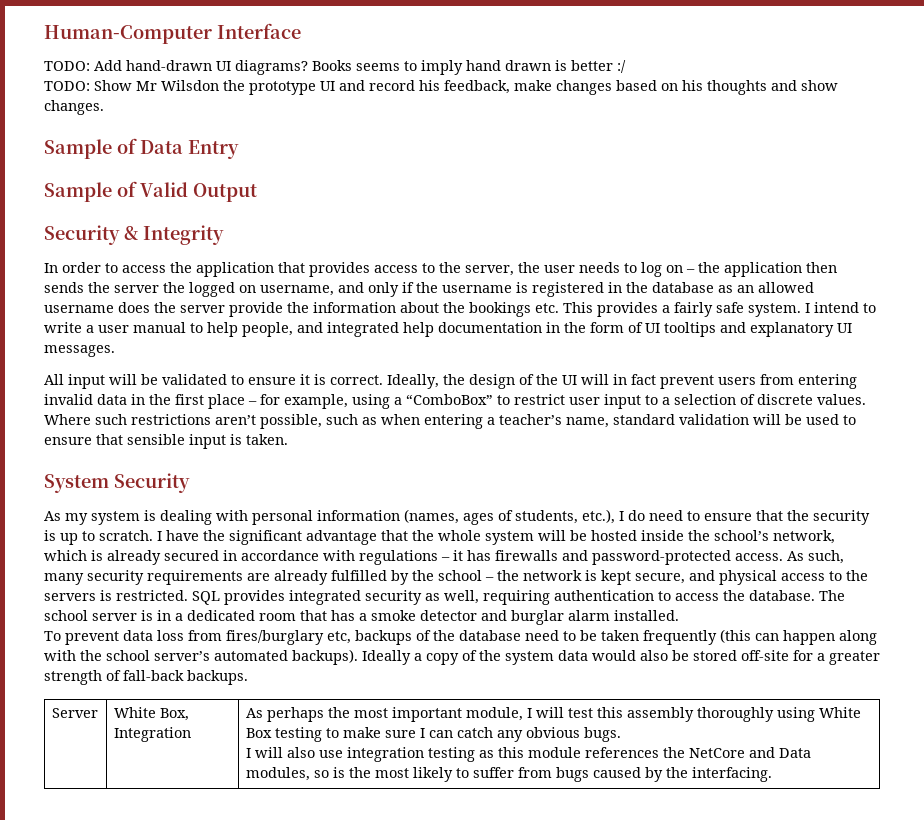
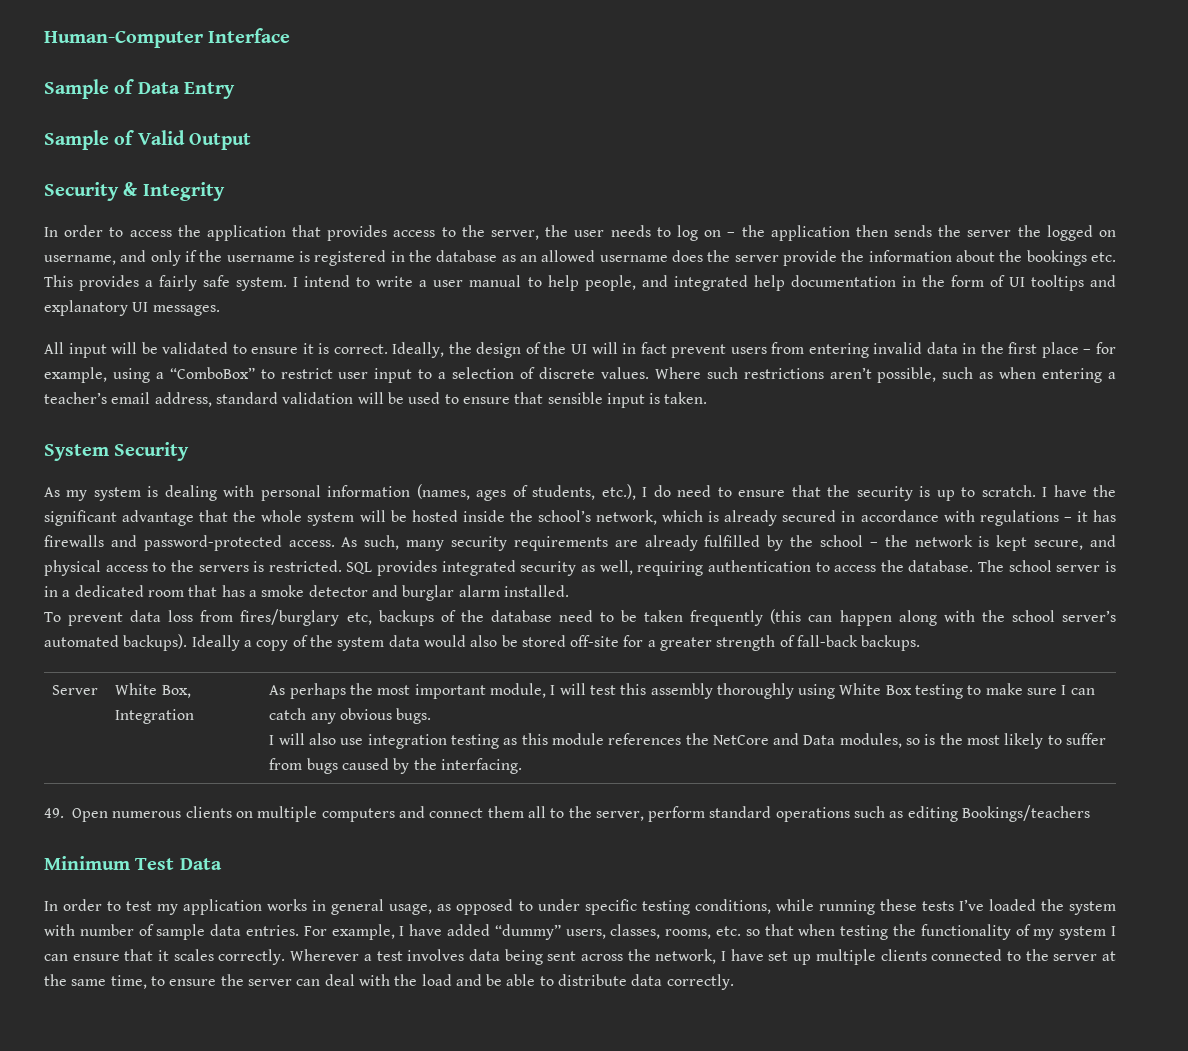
[44,60,626,75] [44,80,838,95] [44,100,104,115] // TODO: Add hand-drawn UI diagrams? Books seems to imply hand drawn is better :/ // TODO: Show Mr Wilsdon the prototype UI and record his feedback, make changes based on his thoughts and show changes. -> (291, 35) none
[566,417,609,428] name, -> [111,392,212,407] email address,
(772, 774) none -> [44,805,1091,822] [44,856,222,870] [44,899,1116,915] [44,924,1116,940] [44,949,1117,965] [44,974,734,990] // 49. Open numerous clients on multiple computers and connect them all to the server, perform standard operations such as editing Bookings/teachers // Minimum Test Data // In order to test my application works in general usage, as opposed to under specific testing conditions, while running these tests I’ve loaded the system with number of sample data entries. For example, I have added “dummy” users, classes, rooms, etc. so that when testing the functionality of my system I can ensure that it scales correctly. Wherever a test involves data being sent across the network, I have set up multiple clients connected to the server at the same time, to ensure the server can deal with the load and be able to distribute data correctly.

